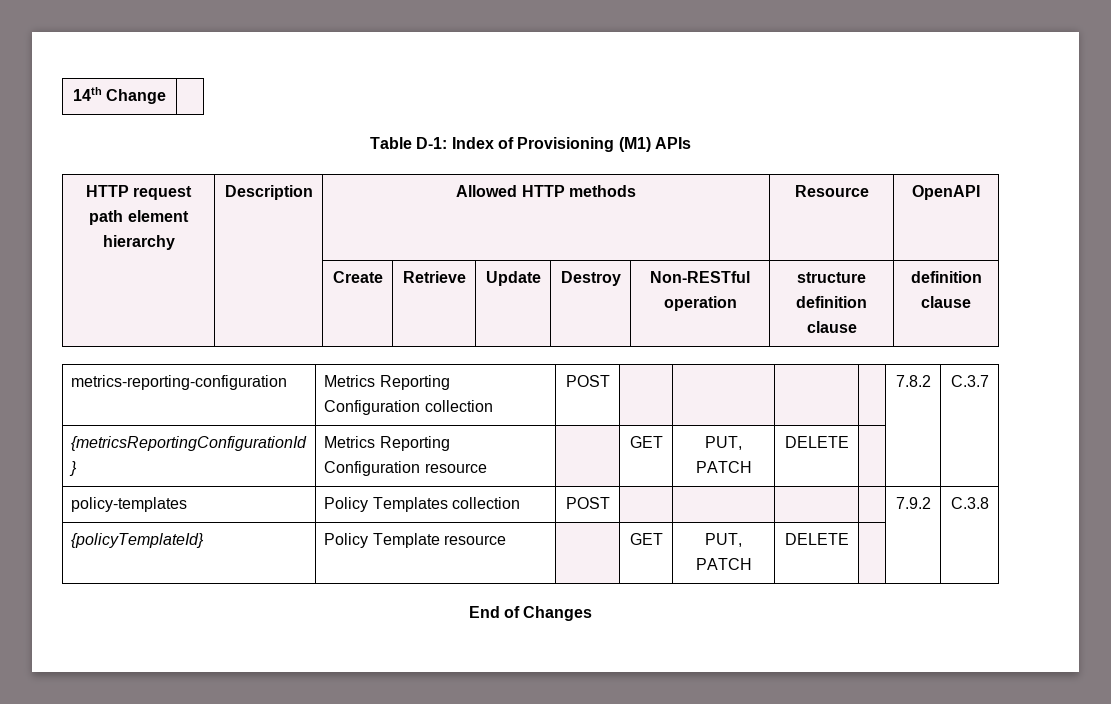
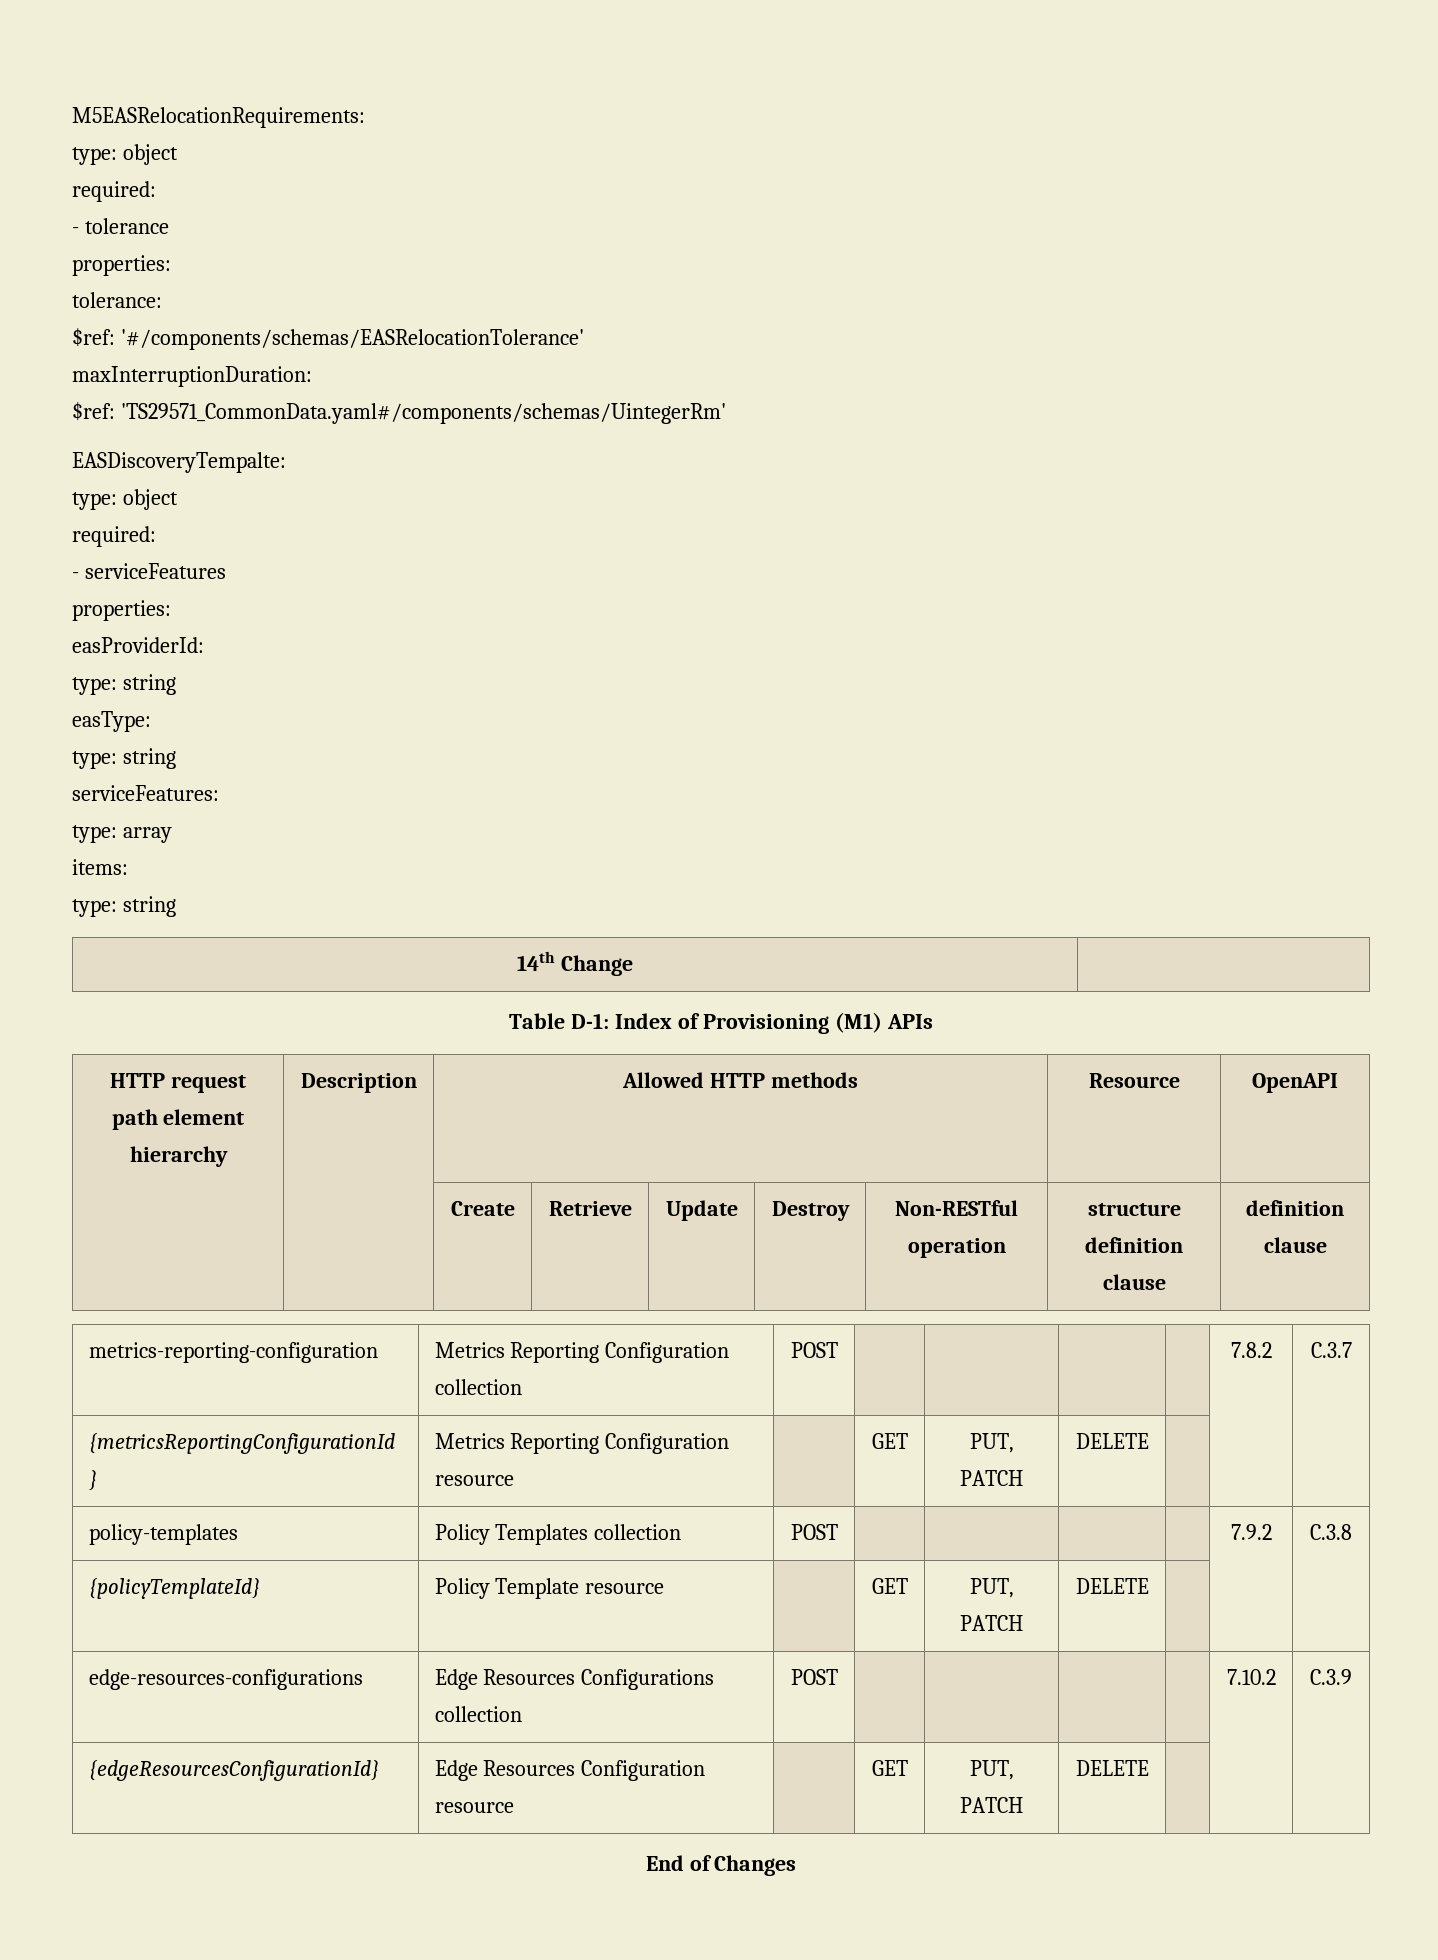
(72, 94) none -> [72,107,365,128] [72,144,178,165] [72,181,156,202] [72,218,169,234] [72,255,171,276] [72,292,162,308] [72,328,584,350] [72,366,312,387] [72,402,726,424] [72,452,286,473] [72,489,178,510] [72,526,156,547] [72,563,226,579] [72,600,171,621] [72,637,204,653] [72,674,176,695] [72,711,151,732] [72,748,176,769] [72,785,219,801] [72,825,172,843] [72,859,128,875] [72,896,176,917] M5EASRelocationRequirements: // type: object // required: // - tolerance // properties: // tolerance: // $ref: '#/components/schemas/EASRelocationTolerance' // maxInterruptionDuration: // $ref: 'TS29571_CommonData.yaml#/components/schemas/UintegerRm' // EASDiscoveryTempalte: // type: object // required: // - serviceFeatures // properties: // easProviderId: // type: string // easType: // type: string // serviceFeatures: // type: array // items: // type: string //
(849, 539) none -> [88,1669,363,1690] [434,1669,715,1690] [434,1706,522,1722] [790,1669,838,1685] [1226,1669,1276,1685] [1310,1669,1352,1685] [88,1760,379,1781] [434,1760,706,1781] [434,1802,514,1813] [871,1760,908,1776] [969,1760,1014,1780] [960,1797,1023,1813] [1075,1760,1149,1776] // edge-resources-configurations | Edge Resources Configurations collection | POST | | | | | 7.10.2 | C.3.9 // {edgeResourcesConfigurationId} | Edge Resources Configuration resource | | GET | PUT, PATCH | DELETE | | |

